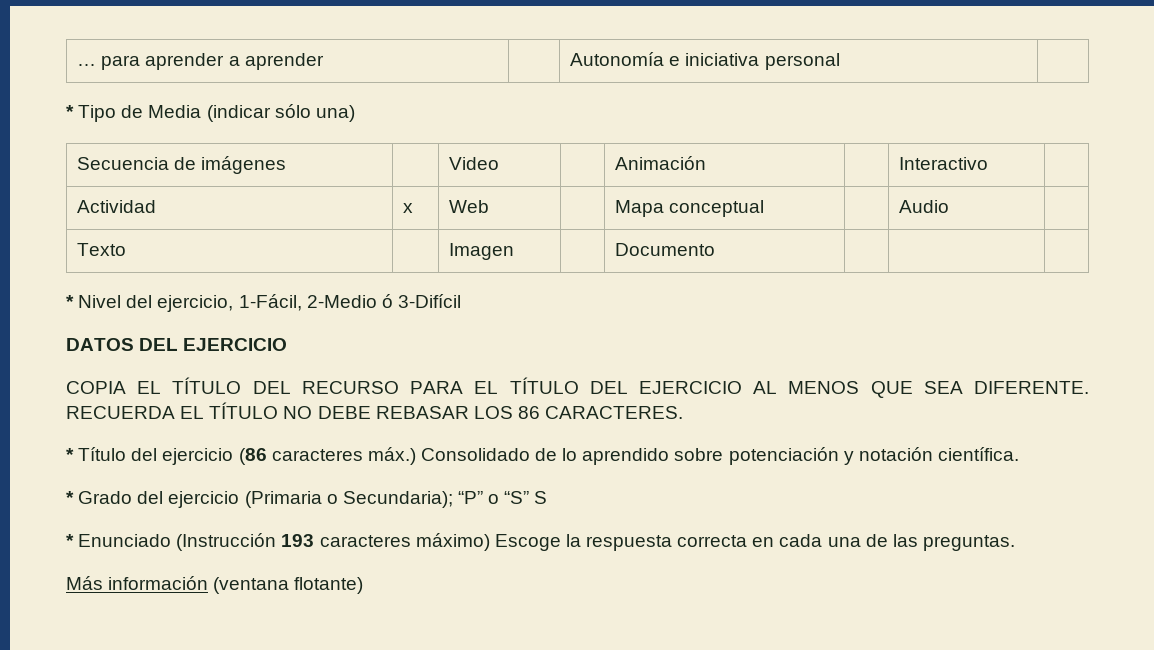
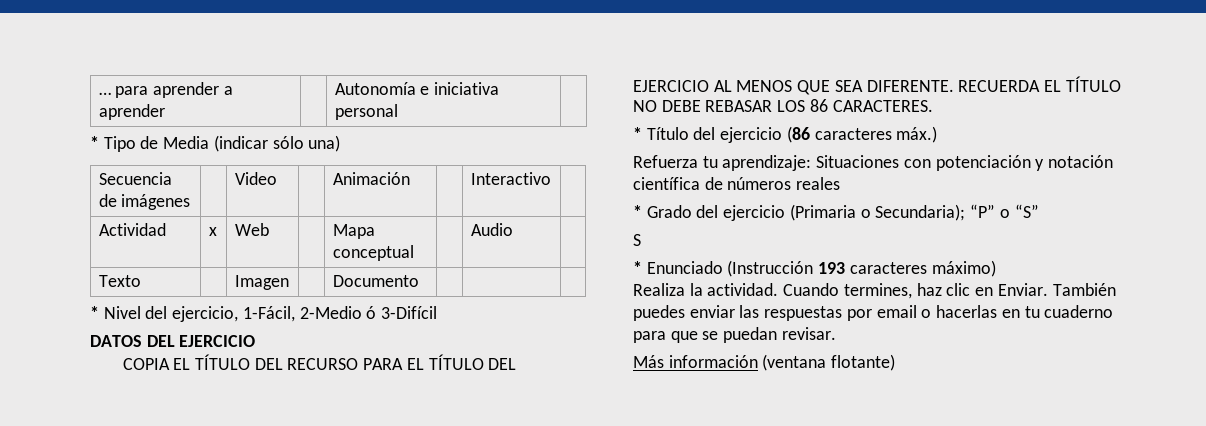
[420,447,1019,465] Consolidado de lo aprendido sobre potenciación y notación científica. -> [633,155,1114,171] [633,177,841,190] // Refuerza tu aprendizaje: Situaciones con potenciación y notación científica de números reales
(530, 497) none -> (1039, 211) //
[494,534,1015,551] Escoge la respuesta correcta en cada una de las preguntas. -> [633,283,1116,299] [633,305,1114,321] [633,327,836,343] // Realiza la actividad. Cuando termines, haz clic en Enviar. También puedes enviar las respuestas por email o hacerlas en tu cuaderno para que se puedan revisar.

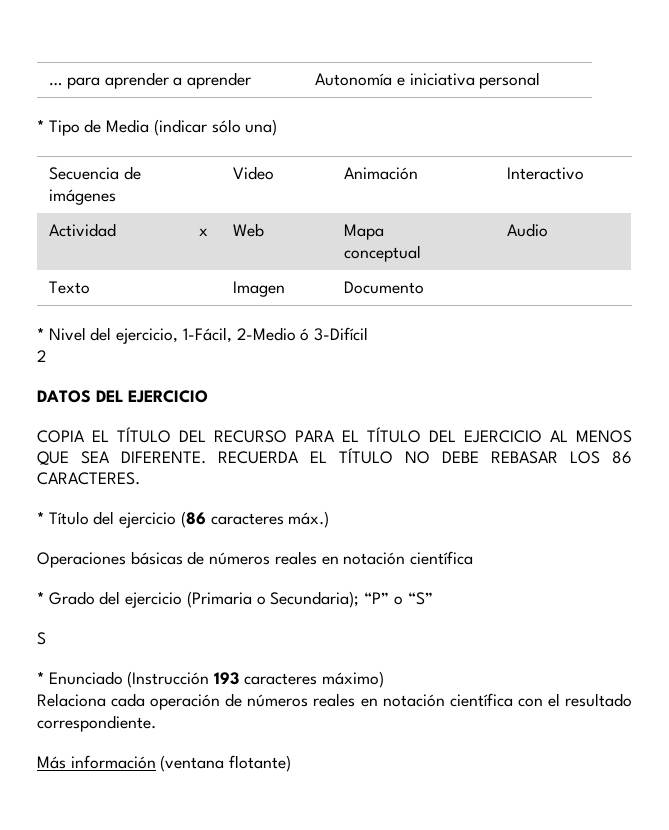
(438, 312) none -> [37,350,46,362] // 2
[633,155,1114,171] [633,177,841,190] Refuerza tu aprendizaje: Situaciones con potenciación y notación científica de números reales -> [37,551,474,568] Operaciones básicas de números reales en notación científica
[633,283,1116,299] [633,305,1114,321] [633,327,836,343] Realiza la actividad. Cuando termines, haz clic en Enviar. También puedes enviar las respuestas por email o hacerlas en tu cuaderno para que se puedan revisar. -> [37,693,632,710] [37,715,156,732] Relaciona cada operación de números reales en notación científica con el resultado correspondiente.

